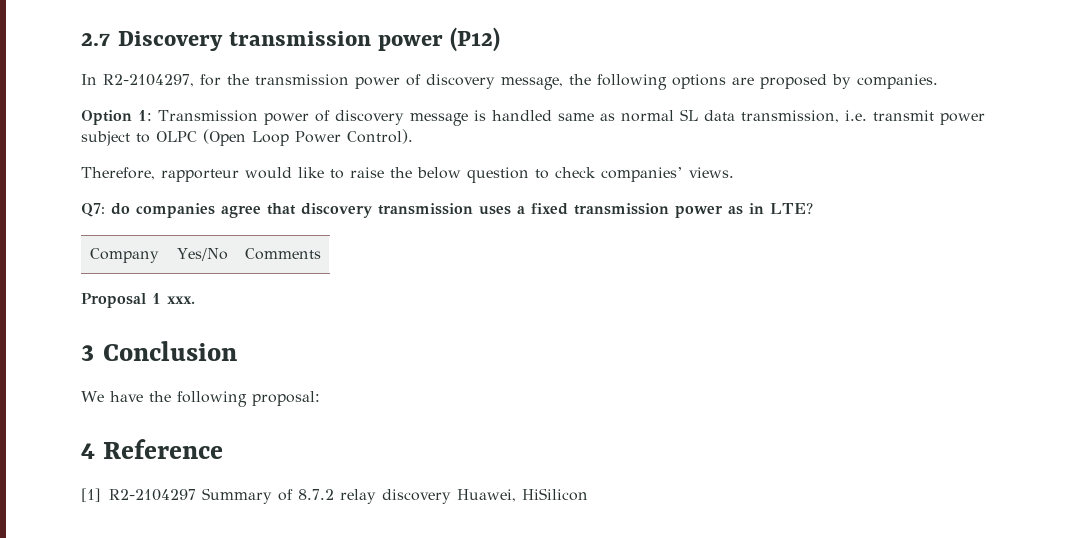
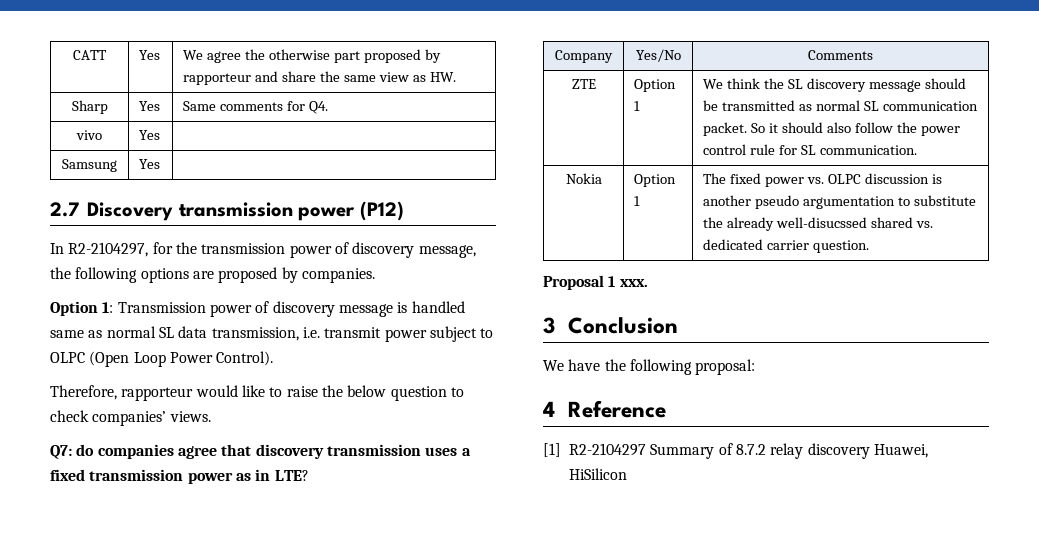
(81, 39) none -> [73,50,107,60] [139,50,161,60] [183,49,441,63] [183,71,456,85] [71,100,108,114] [139,101,161,111] [183,101,328,114] [76,130,102,140] [139,130,161,140] [62,159,117,172] [139,159,161,169] CATT | Yes | We agree the otherwise part proposed by rapporteur and share the same view as HW. // Sharp | Yes | Same comments for Q4. // vivo | Yes | // Samsung | Yes | //
(321, 254) none -> [571,79,596,89] [634,79,677,92] [634,101,641,111] [703,78,966,92] [703,100,978,111] [703,122,960,136] [703,144,917,155] [565,173,602,184] [634,174,677,187] [634,196,641,206] [703,173,942,187] [703,195,976,209] [703,217,933,231] [703,239,869,253] // ZTE | Option 1 | We think the SL discovery message should be transmitted as normal SL communication packet. So it should also follow the power control rule for SL communication. // Nokia | Option 1 | The fixed power vs. OLPC discussion is another pseudo argumentation to substitute the already well-disucssed shared vs. dedicated carrier question.

